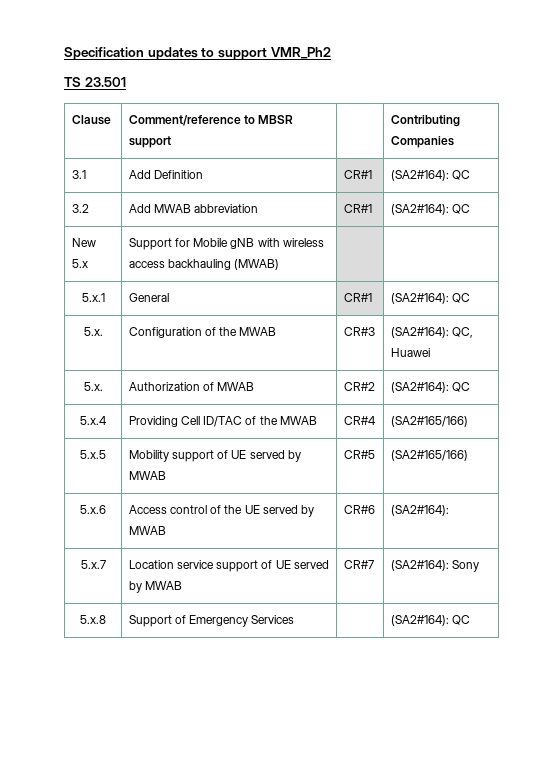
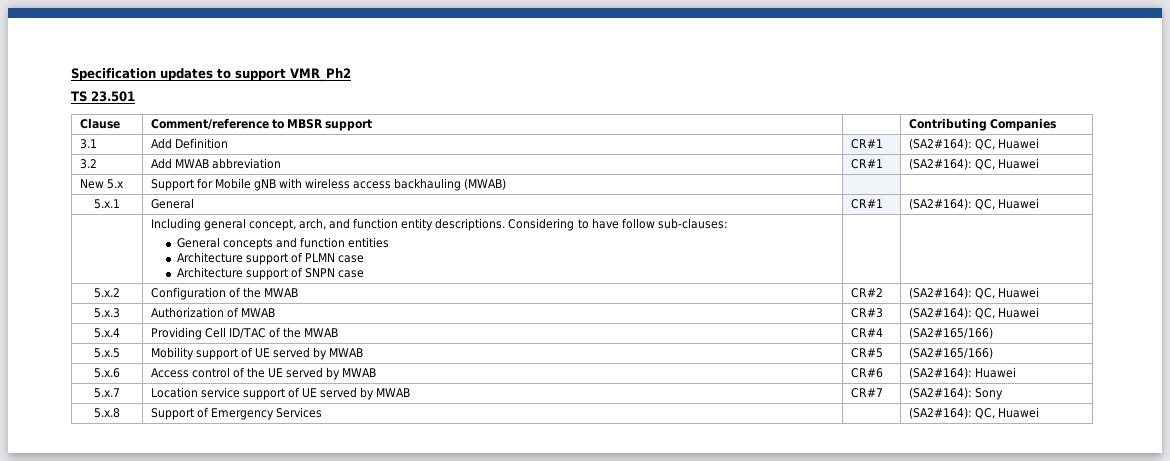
[451,170,470,180] QC -> [974,138,1039,150] QC, Huawei
[451,204,470,214] QC -> [974,158,1039,170] QC, Huawei
[451,293,470,303] [83,327,103,336] [128,327,277,338] [343,327,375,336] [390,327,473,338] [390,348,430,357] [83,382,103,391] [128,382,255,391] [343,382,375,391] [390,382,470,393] QC // 5.x. | Configuration of the MWAB | CR#3 | (SA2#164): QC, Huawei // 5.x. | Authorization of MWAB | CR#2 | (SA2#164): QC -> [974,198,1039,210] [150,218,728,231] [176,237,390,250] [176,252,365,265] [176,267,365,280] [94,288,120,298] [150,287,298,300] [850,288,883,298] [908,287,1039,299] [94,308,120,318] [150,307,275,318] [850,308,883,318] [908,307,1039,319] QC, Huawei // | Including general concept, arch, and function entity descriptions. Considering to have follow sub-clauses: // General concepts and function entities // Architecture support of PLMN case // Architecture support of SNPN case | | // 5.x.2 | Configuration of the MWAB | CR#2 | (SA2#164): QC, Huawei // 5.x.3 | Authorization of MWAB | CR#3 | (SA2#164): QC, Huawei
(449, 510) none -> [974,367,1016,378] Huawei
[451,615,470,625] QC -> [974,407,1039,419] QC, Huawei

